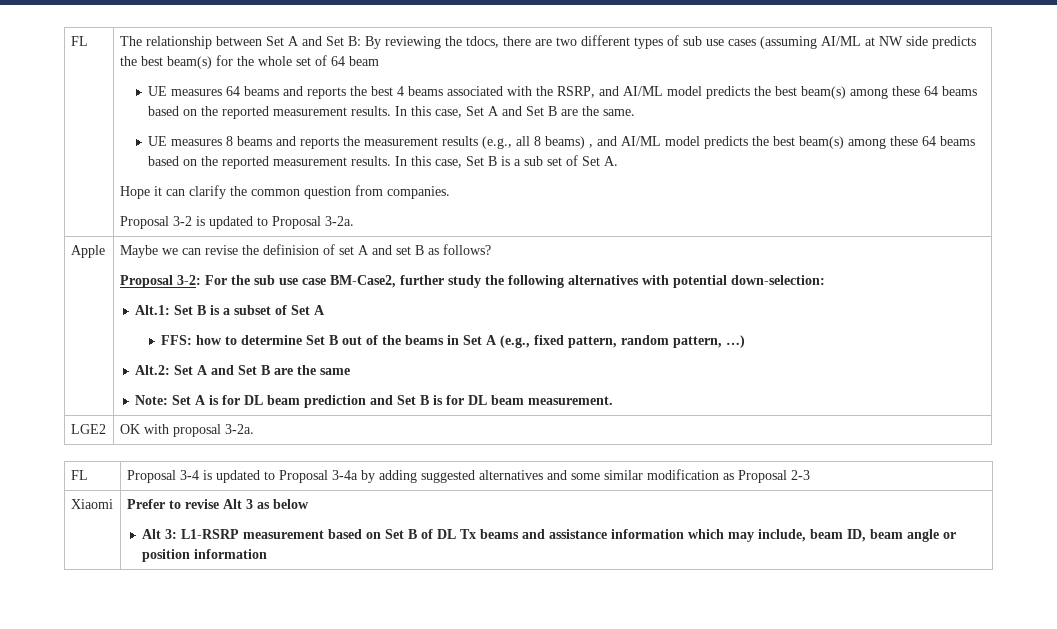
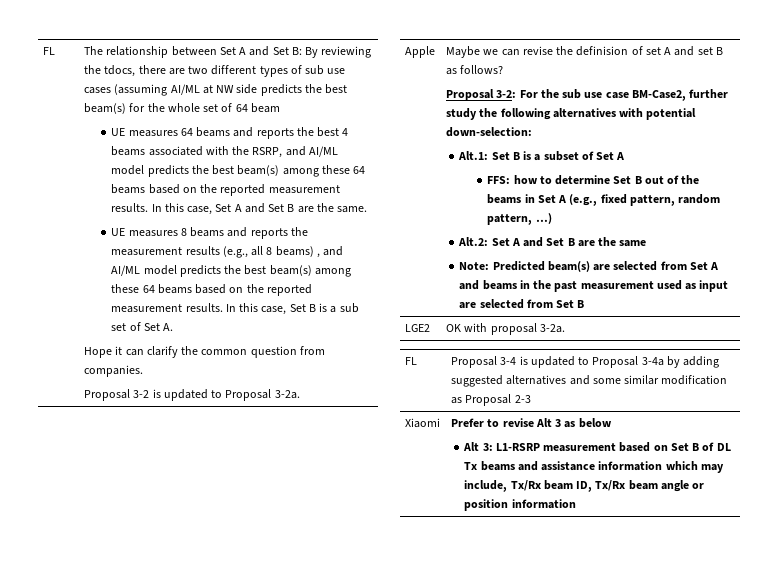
[172,395,614,408] Set A is for DL beam prediction and Set B is for DL beam measurement. -> [492,261,719,272] [459,280,729,292] [459,299,585,309] Predicted beam(s) are selected from Set A and beams in the past measurement used as input are selected from Set B
(807, 535) none -> [510,480,541,491] Tx/Rx
(867, 535) none -> [595,480,626,491] Tx/Rx

